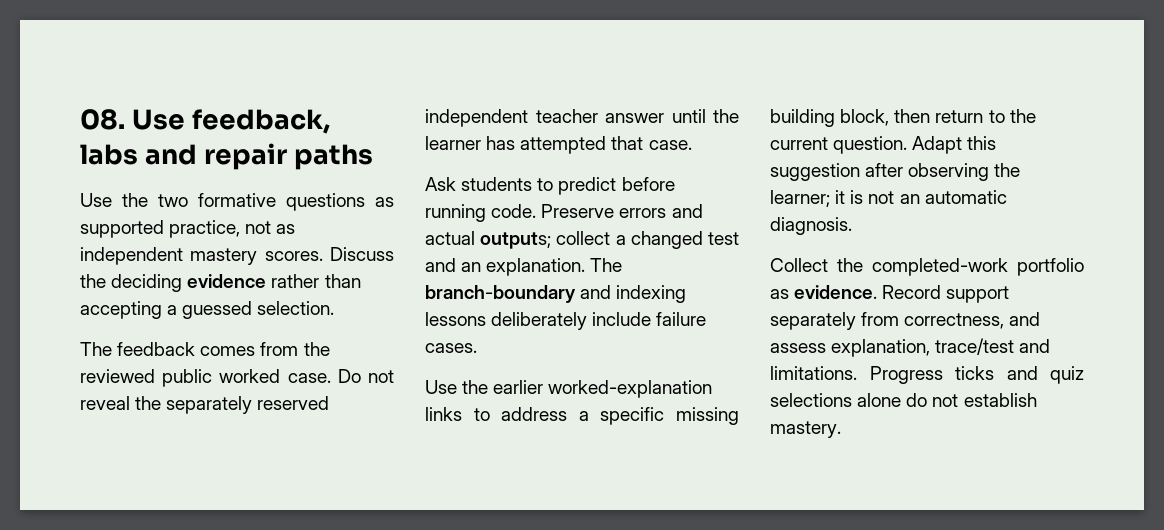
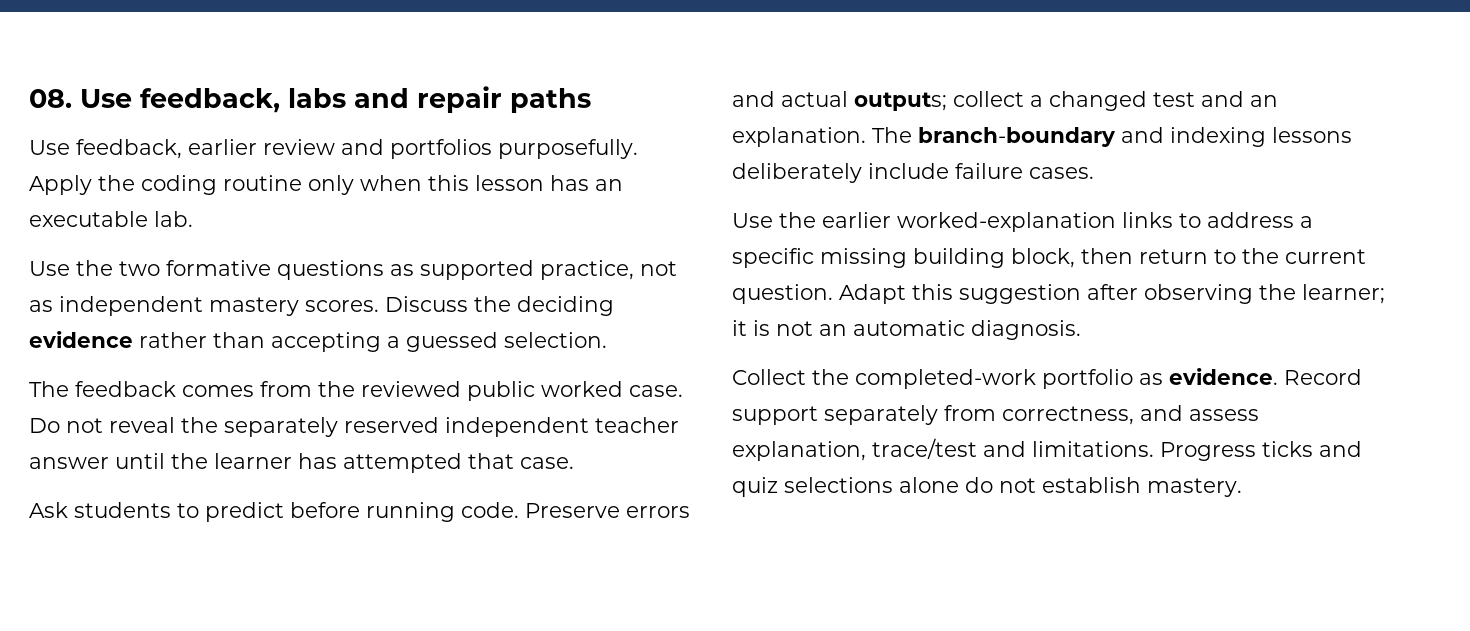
(374, 157) none -> [29,139,638,159] [29,175,623,195] [29,211,193,227] // Use feedback, earlier review and portfolios purposefully. Apply the coding routine only when this lesson has an executable lab.

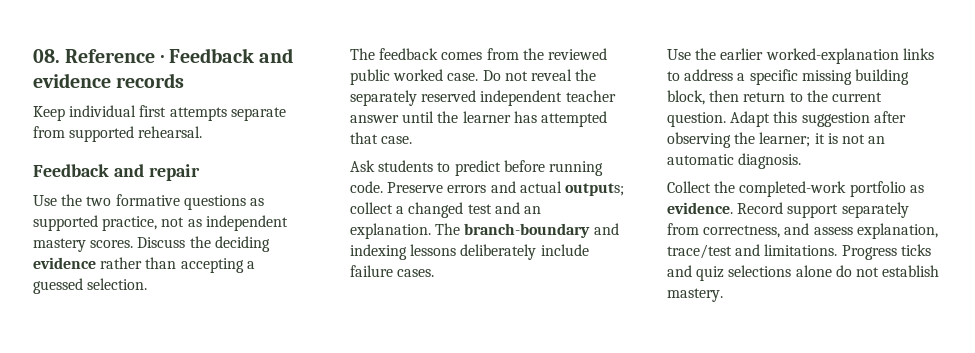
[80,86,591,113] [29,139,638,159] [29,175,623,195] [29,211,193,227] Use feedback, labs and repair paths // Use feedback, earlier review and portfolios purposefully. Apply the coding routine only when this lesson has an executable lab. -> [65,48,294,63] [33,73,185,88] [33,105,286,121] [33,126,203,142] [33,164,200,181] Reference · Feedback and evidence records // Keep individual first attempts separate from supported rehearsal. // Feedback and repair

